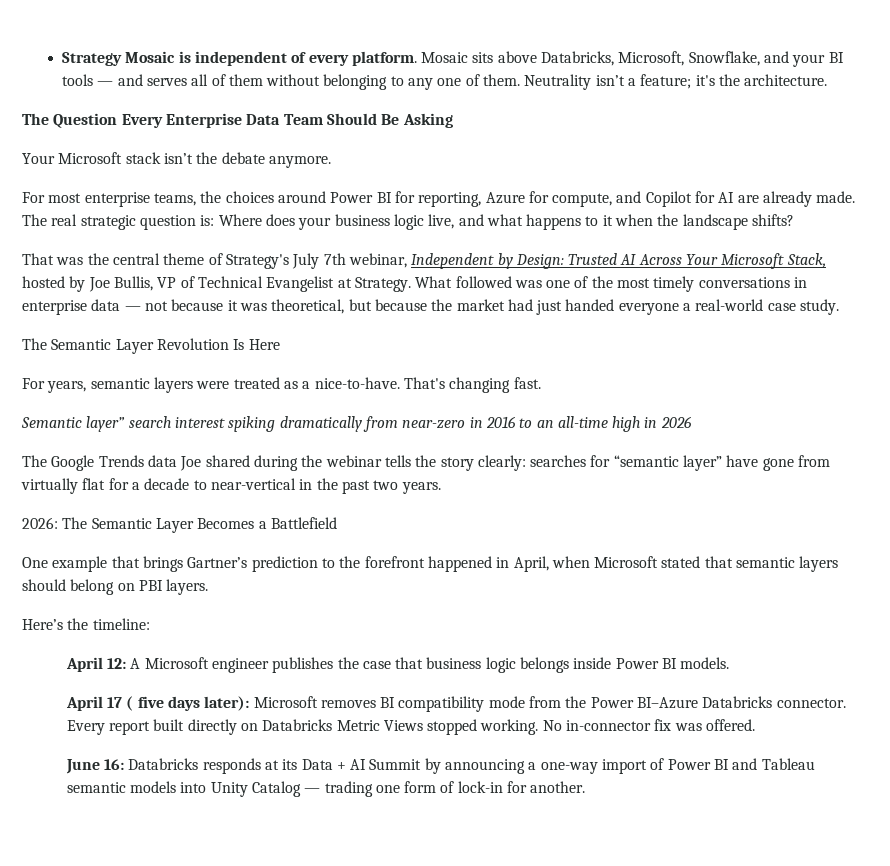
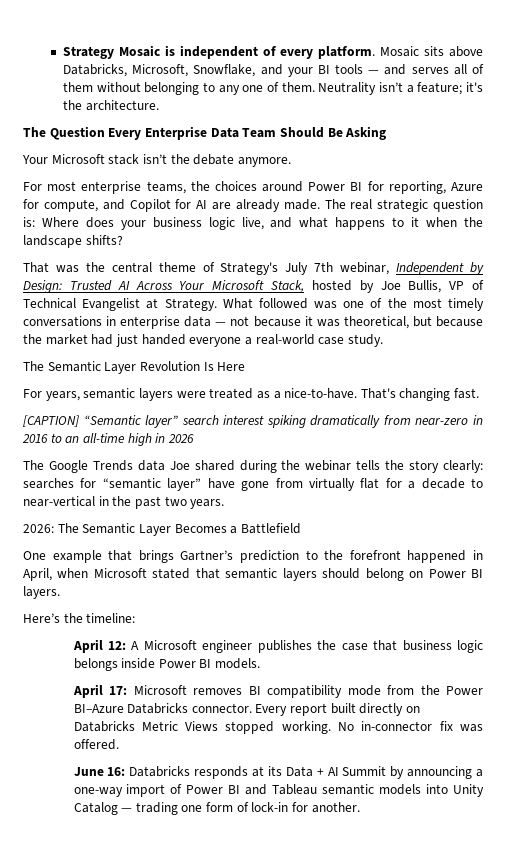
[21,417,82,428] Semantic -> [23,415,141,427] [CAPTION] “Semantic
[138,580,163,591] PBI -> [428,569,483,578] Power BI
[106,696,250,711] 17 ( five days later): -> [108,686,127,695] 17:

